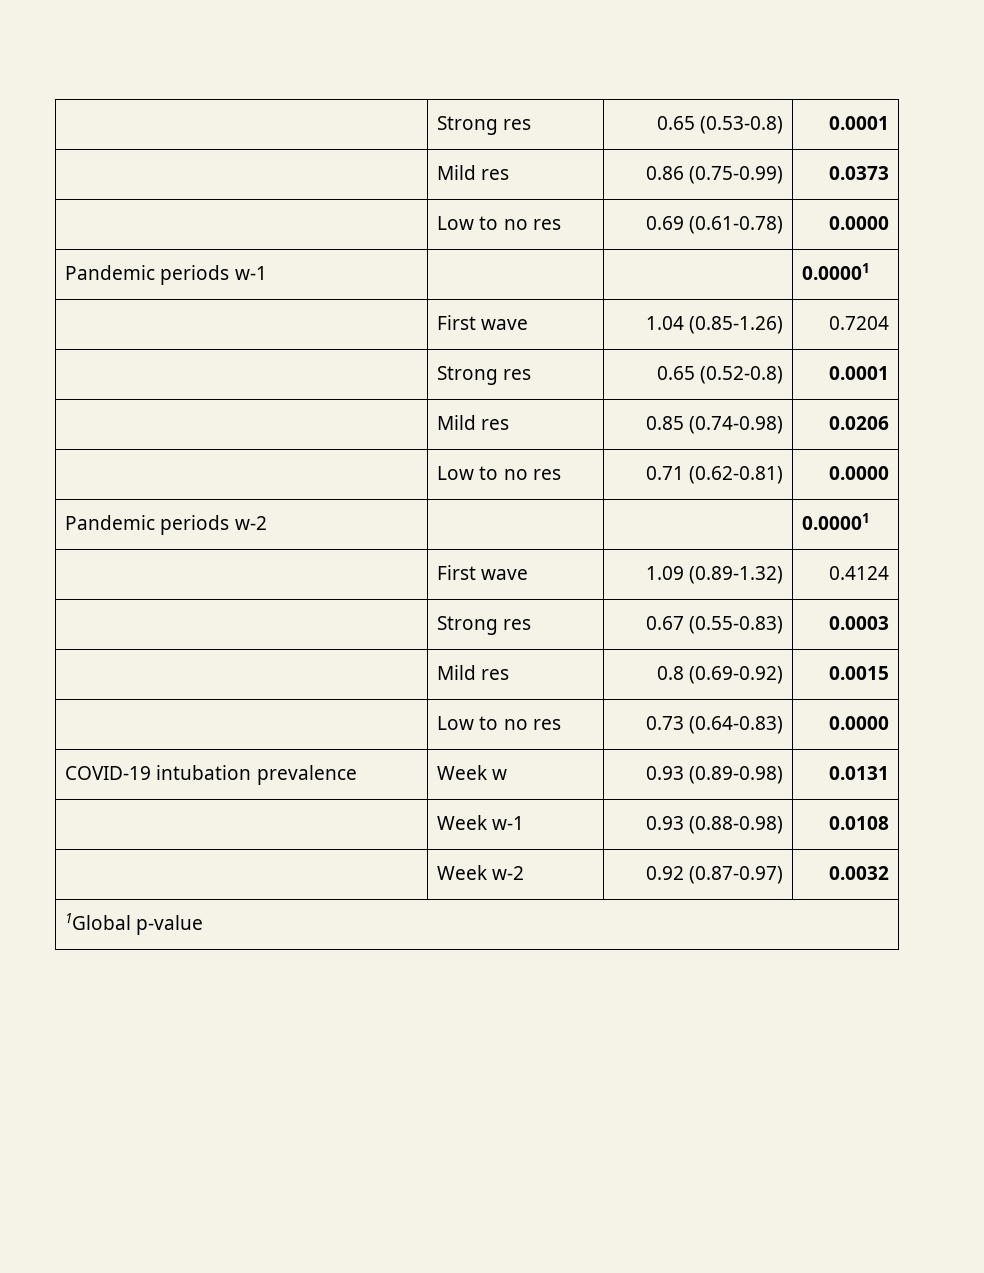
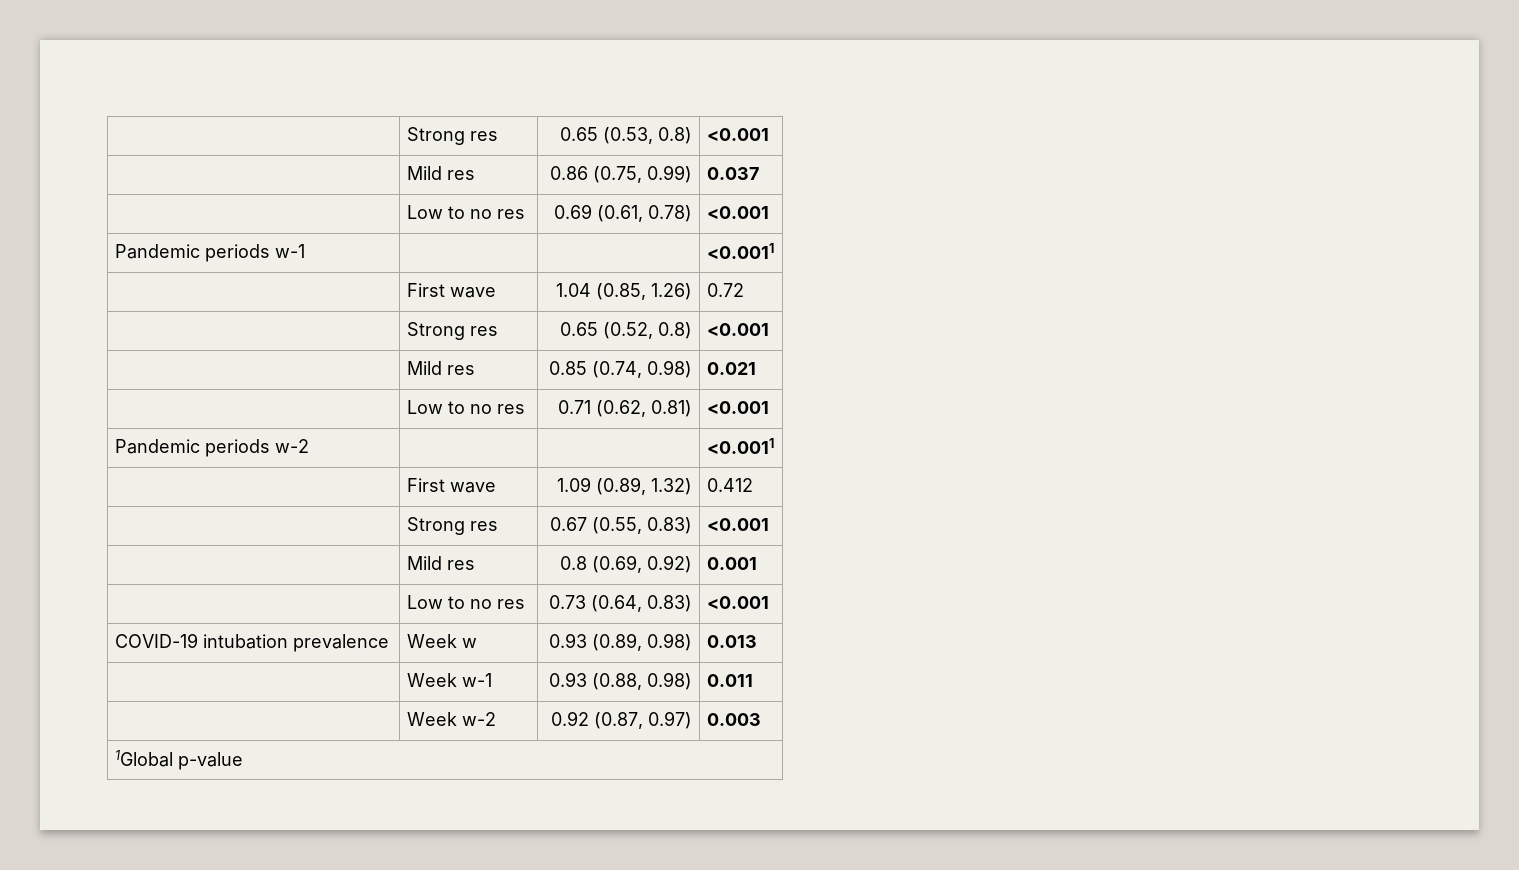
[437,116,532,135] [656,116,783,134] [828,116,889,130] | Strong res | 0.65 (0.53-0.8) | 0.0001 -> [406,127,498,145] [560,127,693,144] [706,128,769,141] | Strong res | 0.65 (0.53, 0.8) | <0.001
[688,166,783,184] [828,166,889,180] (0.75-0.99) | 0.0373 -> [593,165,693,183] [706,167,759,180] (0.75, 0.99) | 0.037
[688,216,783,234] [828,216,889,230] (0.61-0.78) | 0.0000 -> [597,205,693,222] [706,206,769,219] (0.61, 0.78) | <0.001
[802,263,871,280] 0.00001 -> [706,243,774,259] <0.0011
[688,316,783,334] [828,316,889,330] [437,366,532,385] [656,366,783,384] [828,366,889,380] (0.85-1.26) | 0.7204 // | Strong res | 0.65 (0.52-0.8) | 0.0001 -> [596,283,693,300] [706,283,744,297] [406,322,498,340] [560,322,693,339] [706,323,769,336] (0.85, 1.26) | 0.72 // | Strong res | 0.65 (0.52, 0.8) | <0.001
[688,416,783,434] [828,416,889,430] (0.74-0.98) | 0.0206 -> [592,360,693,378] [706,362,756,375] (0.74, 0.98) | 0.021
[688,466,783,484] [828,466,889,480] (0.62-0.81) | 0.0000 -> [596,400,693,417] [706,401,769,414] (0.62, 0.81) | <0.001
[802,513,871,530] 0.00001 -> [706,438,774,454] <0.0011
[688,566,783,584] [828,566,889,580] (0.89-1.32) | 0.4124 -> [596,477,693,495] [706,478,753,492] (0.89, 1.32) | 0.412
[688,616,783,634] [828,616,889,630] (0.55-0.83) | 0.0003 -> [592,517,693,534] [706,518,769,531] (0.55, 0.83) | <0.001
[688,666,783,684] [828,666,889,680] (0.69-0.92) | 0.0015 -> [592,555,693,573] [706,557,757,570] (0.69, 0.92) | 0.001
[688,716,783,734] [828,716,889,730] (0.64-0.83) | 0.0000 -> [591,595,693,612] [706,596,769,609] (0.64, 0.83) | <0.001
[688,766,783,784] [828,766,889,780] (0.89-0.98) | 0.0131 -> [592,633,693,651] [706,635,757,648] (0.89, 0.98) | 0.013
[688,816,783,834] [828,816,889,830] (0.88-0.98) | 0.0108 -> [592,672,693,690] [706,674,753,687] (0.88, 0.98) | 0.011
[688,866,783,884] [828,866,889,880] (0.87-0.97) | 0.0032 -> [594,711,693,729] [706,713,761,726] (0.87, 0.97) | 0.003

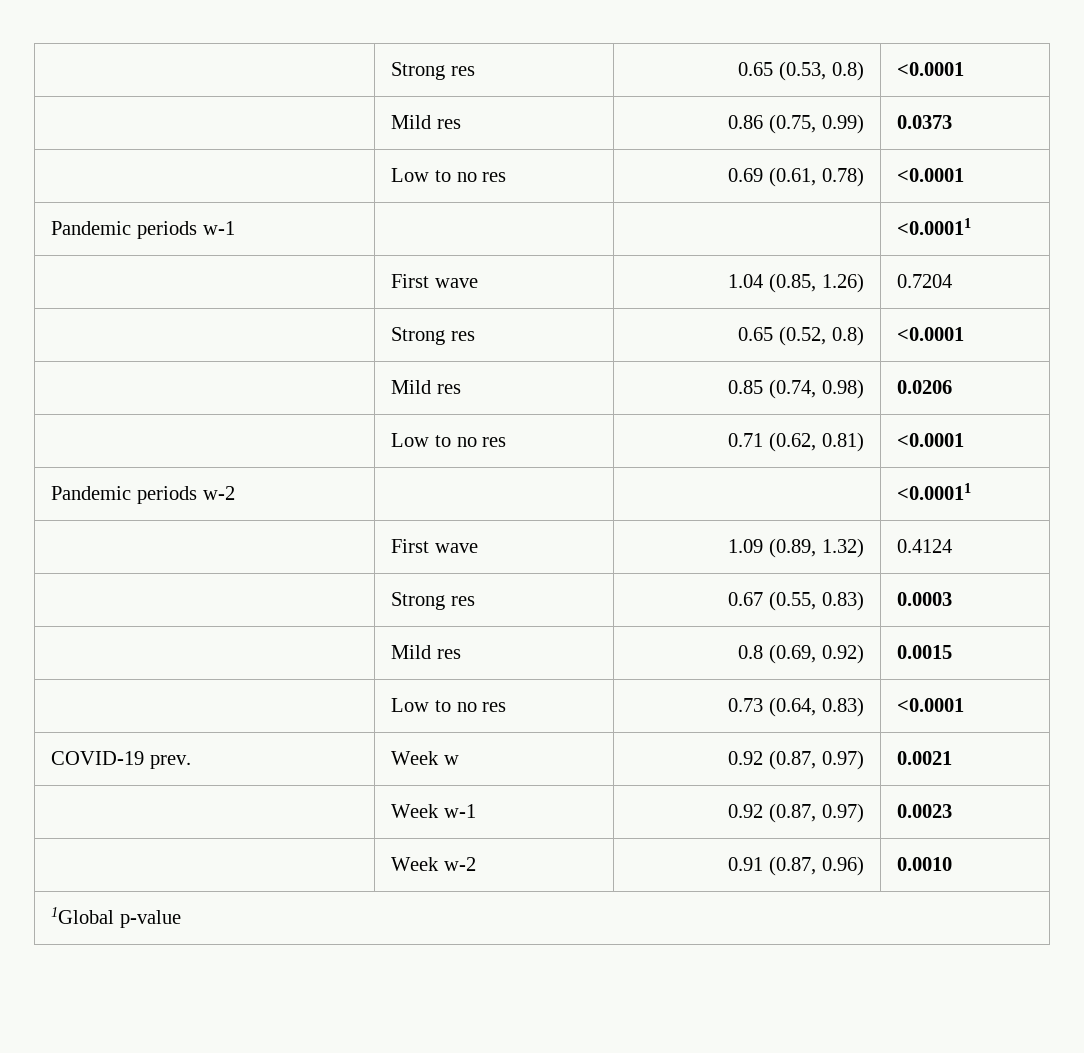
[706,128,769,141] <0.001 -> [897,62,965,76] <0.0001
[706,167,759,180] 0.037 -> [897,115,953,129] 0.0373
[706,206,769,219] <0.001 -> [897,168,965,182] <0.0001
[706,243,774,259] <0.0011 -> [897,218,972,235] <0.00011
[706,283,744,297] 0.72 -> [897,274,953,288] 0.7204
[706,323,769,336] <0.001 -> [897,327,965,341] <0.0001
[706,362,756,375] 0.021 -> [897,380,953,394] 0.0206
[706,401,769,414] <0.001 -> [897,433,965,447] <0.0001
[706,438,774,454] <0.0011 -> [897,483,972,500] <0.00011
[706,478,753,492] 0.412 -> [897,539,953,553] 0.4124
[706,518,769,531] <0.001 -> [897,592,953,606] 0.0003
[706,557,757,570] 0.001 -> [897,645,953,659] 0.0015
[706,596,769,609] <0.001 -> [897,698,965,712] <0.0001
[202,634,389,652] intubation prevalence -> [149,755,191,769] prev.
[549,633,693,651] [706,635,757,648] [406,673,492,687] [549,672,693,690] [706,674,753,687] [406,712,496,726] [551,711,693,729] [706,713,761,726] 0.93 (0.89, 0.98) | 0.013 // | Week w-1 | 0.93 (0.88, 0.98) | 0.011 // | Week w-2 | 0.92 (0.87, 0.97) | 0.003 -> [728,750,864,770] [897,751,953,765] [391,804,476,818] [728,803,864,823] [897,804,953,818] [391,857,476,871] [728,856,864,876] [897,857,953,871] 0.92 (0.87, 0.97) | 0.0021 // | Week w-1 | 0.92 (0.87, 0.97) | 0.0023 // | Week w-2 | 0.91 (0.87, 0.96) | 0.0010

